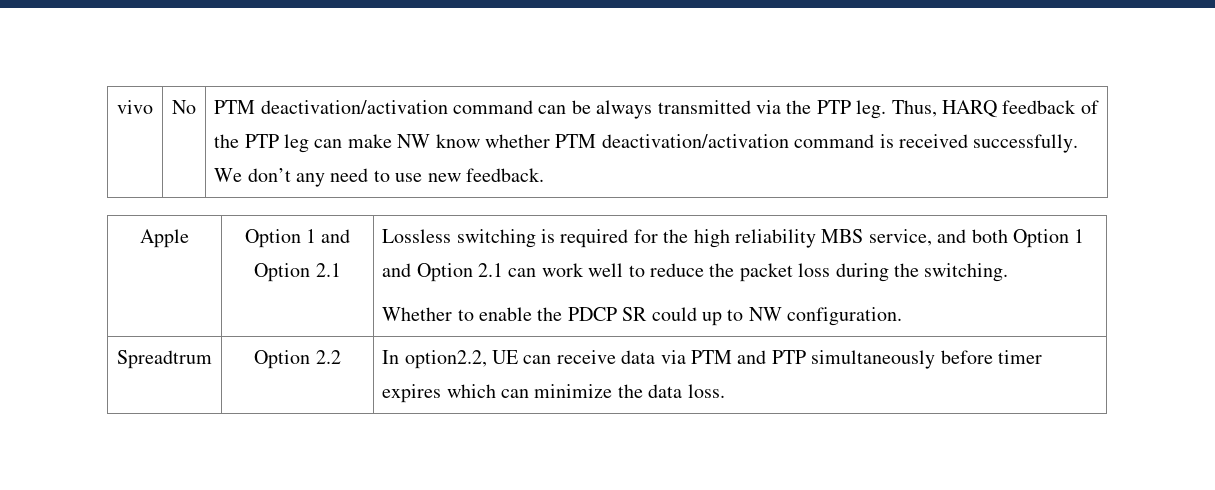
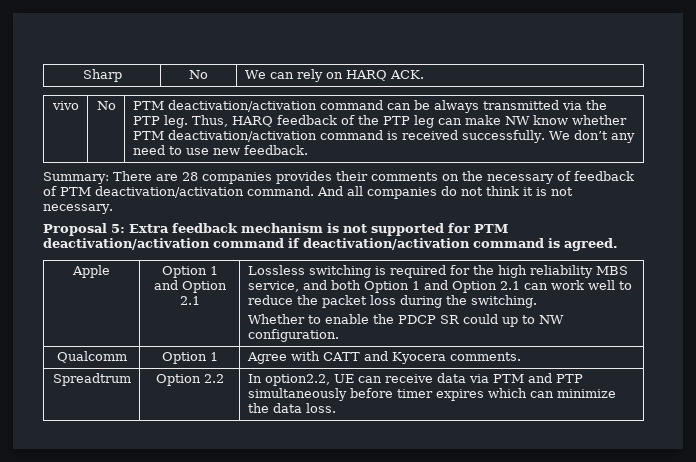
(117, 107) none -> [82,69,122,82] [189,70,208,79] [244,69,424,82] Sharp | No | We can rely on HARQ ACK. //
(545, 175) none -> [43,171,634,184] [43,186,573,199] [43,204,113,214] [43,223,508,236] [43,238,618,251] // Summary: There are 28 companies provides their comments on the necessary of feedback of PTM deactivation/activation command. And all companies do not think it is not necessary. // Proposal 5: Extra feedback mechanism is not supported for PTM deactivation/activation command if deactivation/activation command is agreed.
(903, 316) none -> [56,351,127,363] [161,352,218,364] [246,351,521,364] // Qualcomm | Option 1 | Agree with CATT and Kyocera comments.

